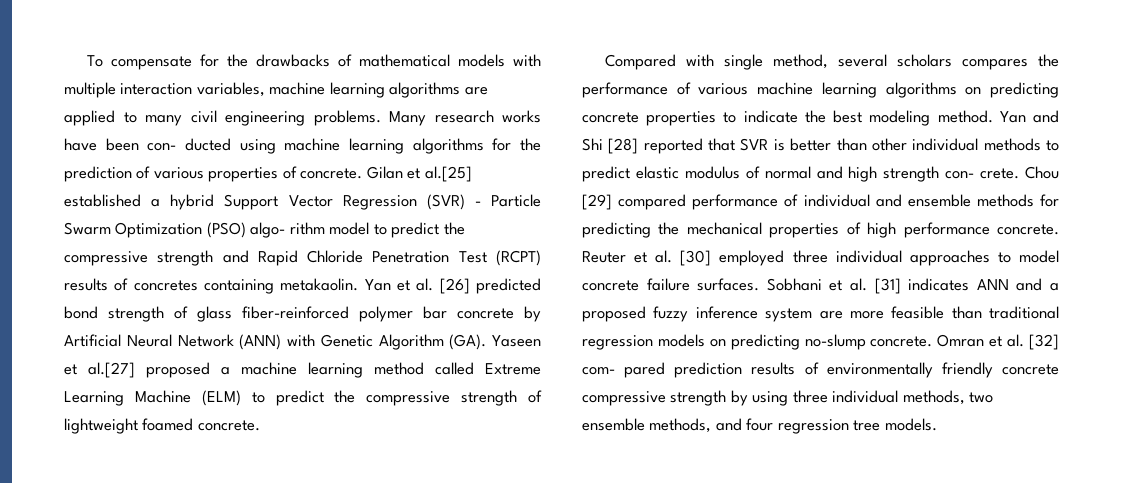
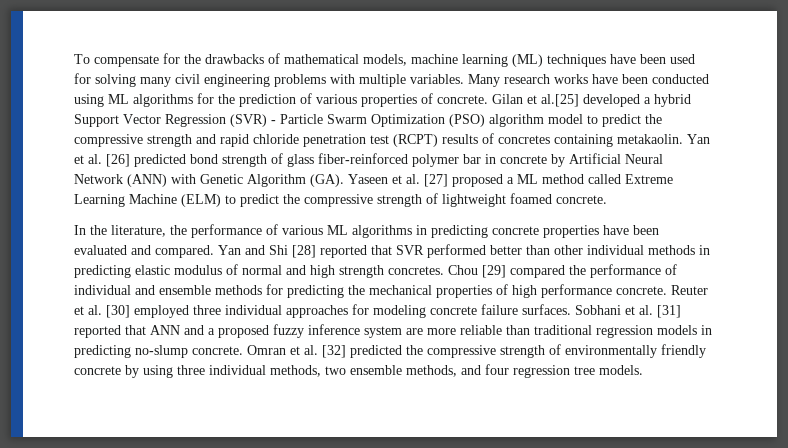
[457,54,542,67] [64,82,488,98] [64,110,381,126] models with multiple interaction variables, machine learning algorithms are applied to many civil engineering problems. -> [363,54,695,67] [74,73,464,87] models, machine learning (ML) techniques have been used for solving many civil engineering problems with multiple variables.
[147,138,404,154] con- ducted using machine learning -> [652,74,709,84] [74,94,129,107] conducted using ML
[64,194,141,207] established -> [583,94,640,107] developed
[250,222,325,238] algo- rithm -> [489,114,544,127] algorithm
[257,250,487,266] Rapid Chloride Penetration Test -> [220,134,389,147] rapid chloride penetration test
(447, 312) none -> [485,154,496,164] in
[88,362,363,378] al.[27] proposed a machine learning -> [406,174,538,187] al. [27] proposed a ML
[604,54,1059,70] [582,82,1059,98] [582,110,993,126] Compared with single method, several scholars compares the performance of various machine learning algorithms on predicting concrete properties to indicate the best modeling method. -> [74,224,659,238] [74,245,214,258] In the literature, the performance of various ML algorithms in predicting concrete properties have been evaluated and compared.
[773,139,785,151] is -> [427,244,486,258] performed
[1046,140,1059,151] [582,166,630,182] to predict -> [699,245,710,255] [74,265,131,278] in predicting
[945,168,1020,179] con- crete. -> [388,266,444,275] concretes.
(687, 202) none -> [569,265,586,275] the
[997,250,1059,263] to model -> [352,304,426,318] for modeling
[908,278,970,291] indicates -> [74,325,146,338] reported that
[891,306,945,319] feasible -> [460,325,502,335] reliable
[709,339,726,347] on -> [701,325,712,335] in
[582,362,796,378] com- pared prediction results -> [350,345,545,358] predicted the compressive strength
[582,390,727,406] compressive strength -> (121, 370) none

